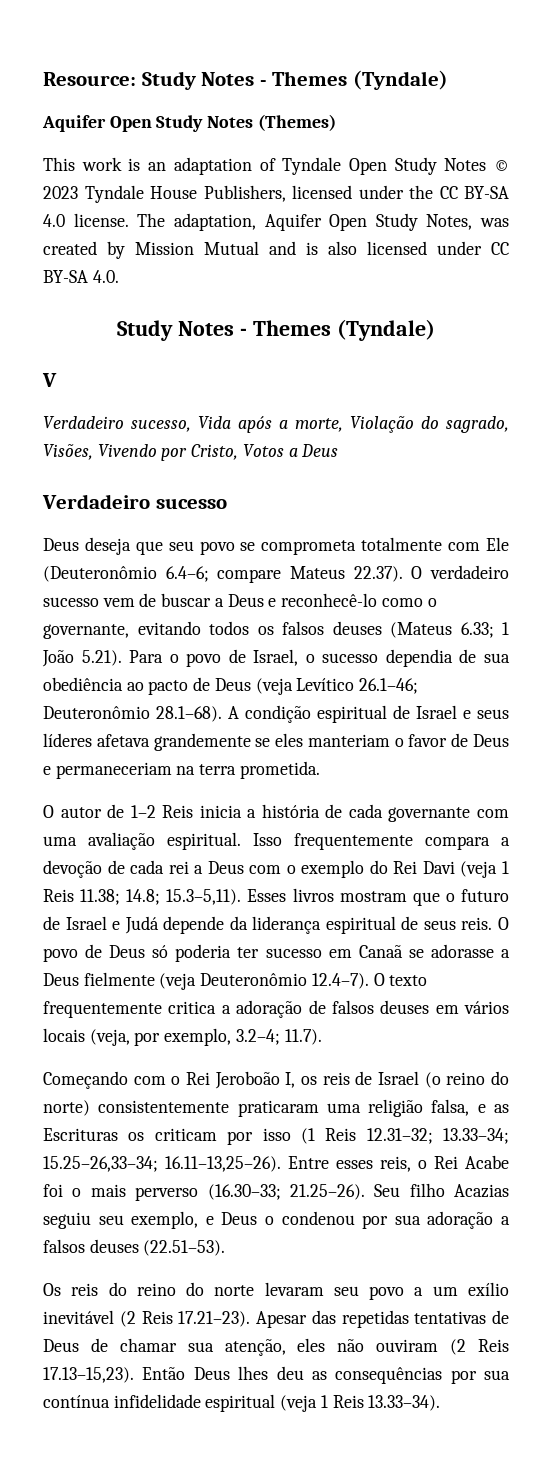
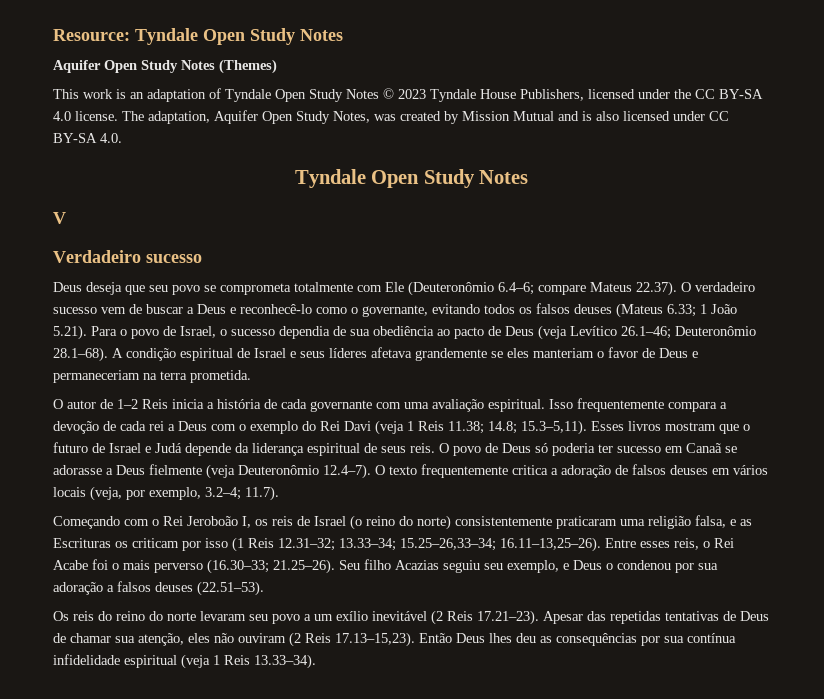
[141,70,448,90] Study Notes - Themes (Tyndale) -> [135,28,343,45] Tyndale Open Study Notes
[117,319,435,341] [42,373,57,387] [43,415,509,433] [43,443,339,461] Study Notes - Themes (Tyndale) // V // Verdadeiro sucesso, Vida após a morte, Violação do sagrado, Visões, Vivendo por Cristo, Votos a Deus -> [294,169,529,188] [53,212,66,224] Tyndale Open Study Notes // V

